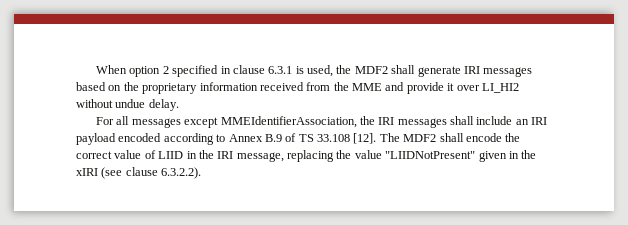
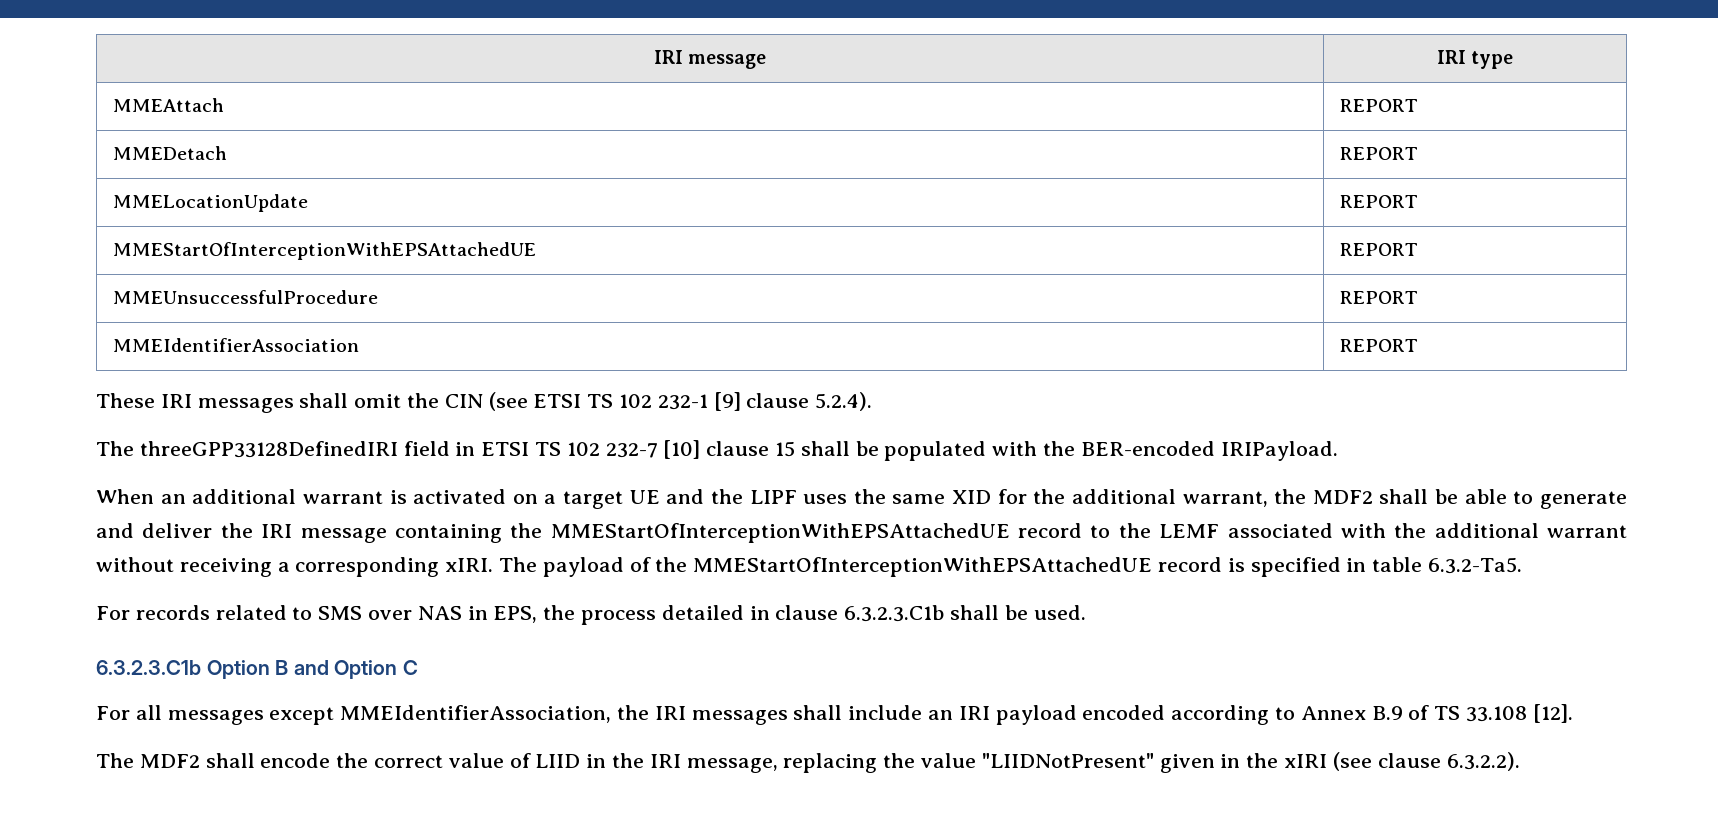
[96,65,533,77] [76,82,519,94] [76,99,179,111] When option 2 specified in clause 6.3.1 is used, the MDF2 shall generate IRI messages based on the proprietary information received from the MME and provide it over LI_HI2 without undue delay. -> [653,50,767,69] [1436,50,1514,69] [112,98,224,112] [1339,99,1418,112] [112,146,227,160] [1339,147,1418,160] [112,194,308,212] [1339,195,1418,208] [112,242,536,260] [1339,243,1418,256] [112,290,378,304] [1339,291,1418,304] [112,338,359,352] [1339,339,1418,352] [96,392,873,413] [96,440,1338,461] [96,489,1627,509] [96,523,1627,543] [96,557,1523,577] [96,605,1086,625] [96,660,418,679] IRI message | IRI type // MMEAttach | REPORT // MMEDetach | REPORT // MMELocationUpdate | REPORT // MMEStartOfInterceptionWithEPSAttachedUE | REPORT // MMEUnsuccessfulProcedure | REPORT // MMEIdentifierAssociation | REPORT // These IRI messages shall omit the CIN (see ETSI TS 102 232-1 [9] clause 5.2.4). // The threeGPP33128DefinedIRI field in ETSI TS 102 232-7 [10] clause 15 shall be populated with the BER-encoded IRIPayload. // When an additional warrant is activated on a target UE and the LIPF uses the same XID for the additional warrant, the MDF2 shall be able to generate and deliver the IRI message containing the MMEStartOfInterceptionWithEPSAttachedUE record to the LEMF associated with the additional warrant without receiving a corresponding xIRI. The payload of the MMEStartOfInterceptionWithEPSAttachedUE record is specified in table 6.3.2-Ta5. // For records related to SMS over NAS in EPS, the process detailed in clause 6.3.2.3.C1b shall be used. // 6.3.2.3.C1b Option B and Option C
(377, 138) none -> (1573, 713) //

